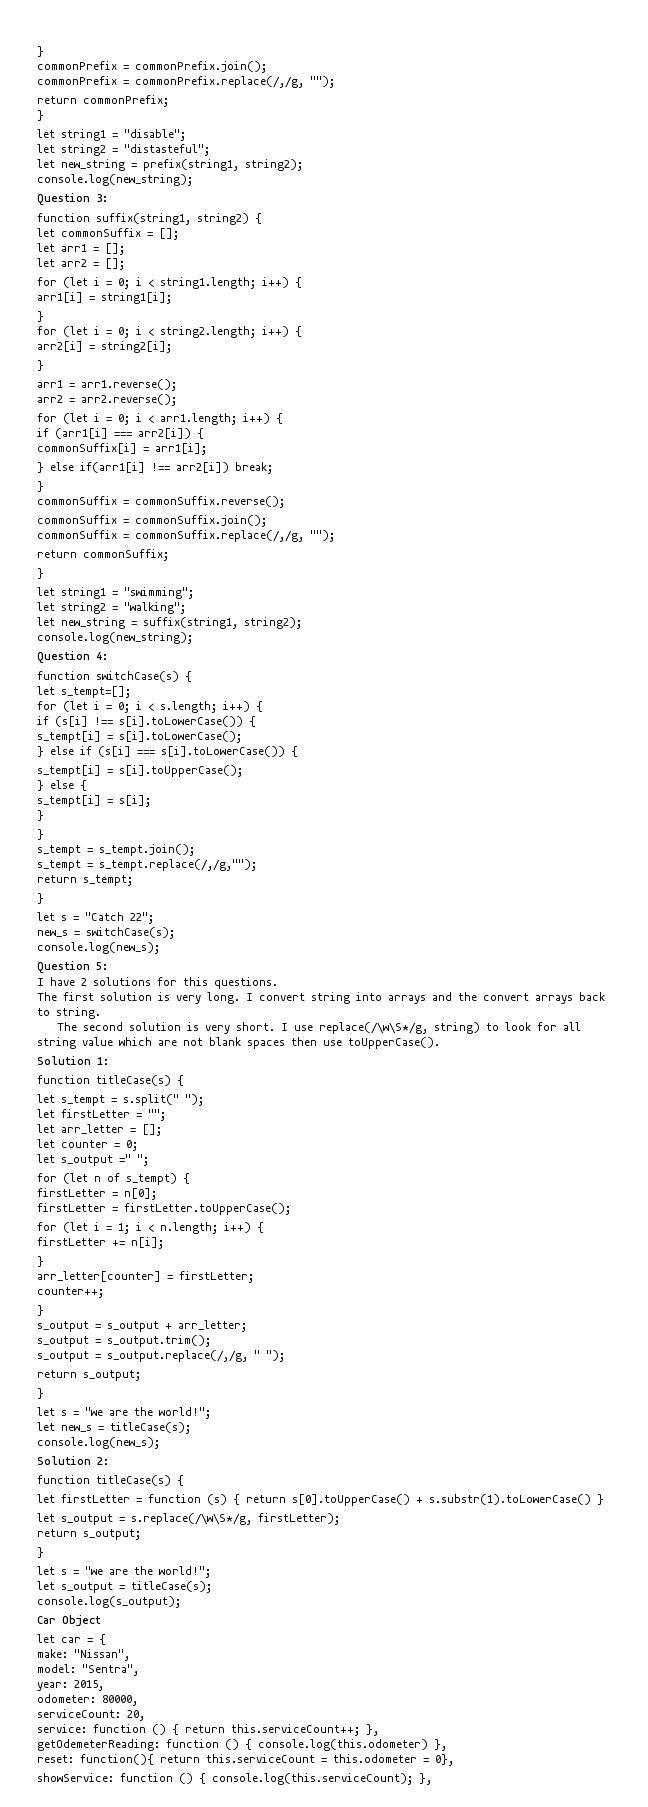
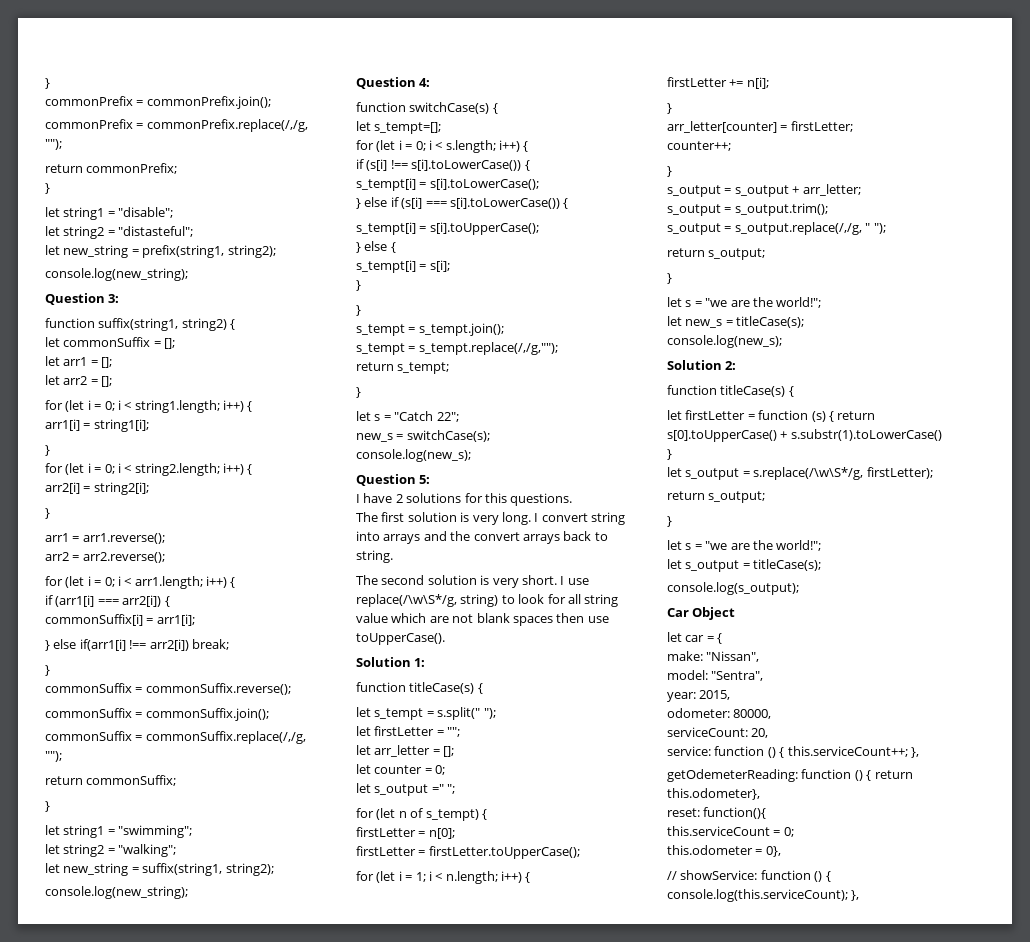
[185,1725,225,1733] return -> (785, 752) none
[258,1739,447,1751] console.log(this.odometer) }, -> [874,770,913,779] [667,788,760,800] return this.odometer},
[160,1755,200,1763] return -> (767, 813) //
(327, 1760) none -> [783,827,794,837] 0; //
(454, 1760) none -> [667,871,677,880] //

